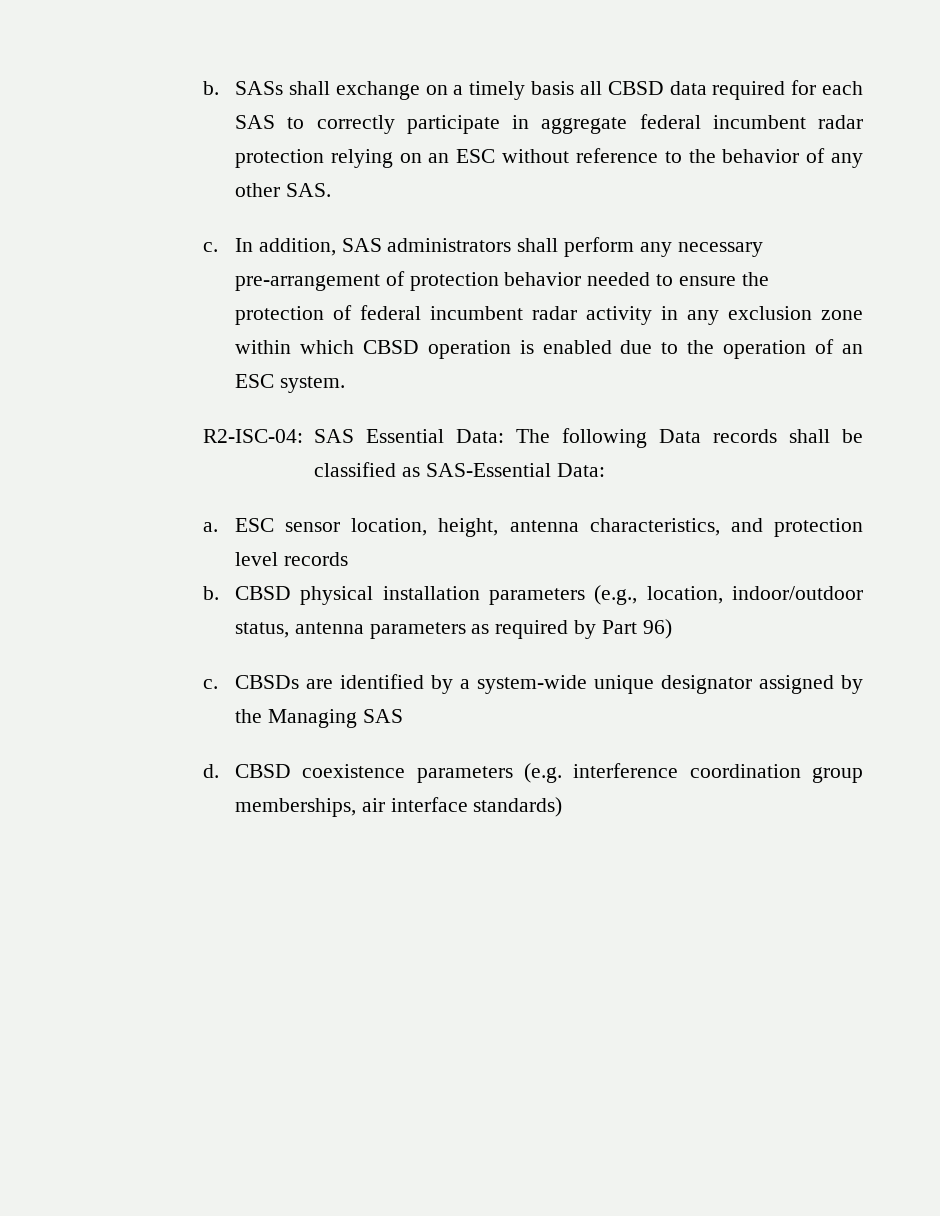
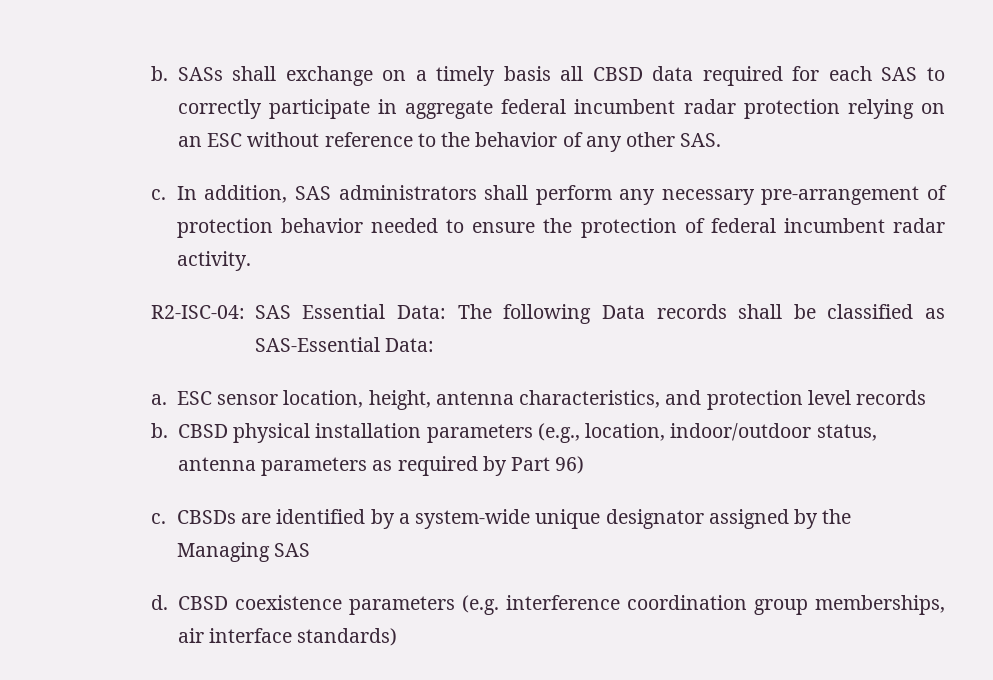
[586,306,863,325] [235,339,864,359] [235,374,345,393] activity in any exclusion zone within which CBSD operation is enabled due to the operation of an ESC system. -> [176,251,251,271] activity.

